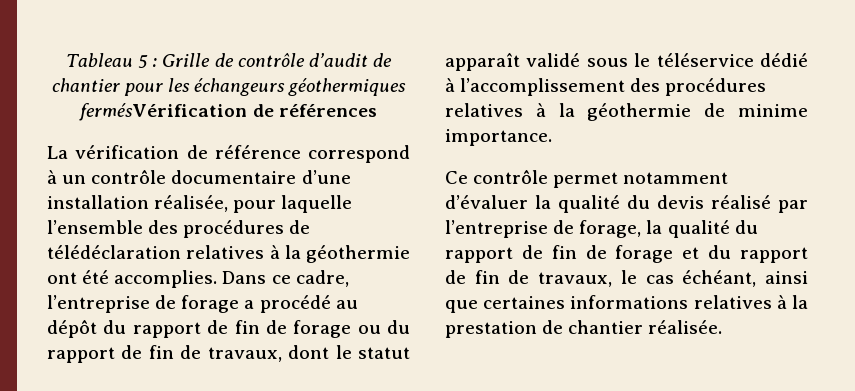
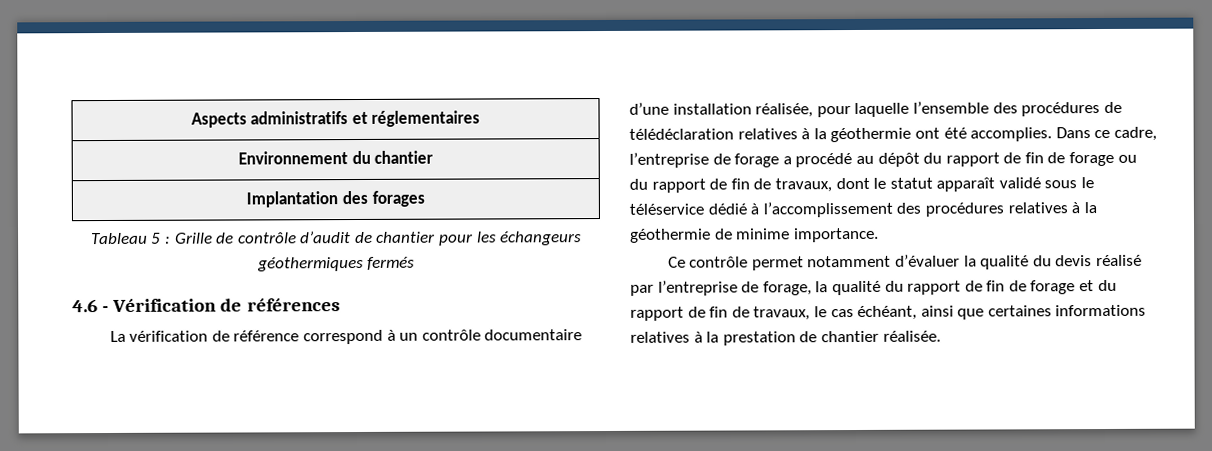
(66, 60) none -> [190,110,481,128] [237,150,434,165] [246,190,425,208] Aspects administratifs et réglementaires // Environnement du chantier // Implantation des forages //
[79,103,248,121] fermésVérification -> [367,256,416,270] [72,298,218,313] fermés // 4.6 - Vérification

